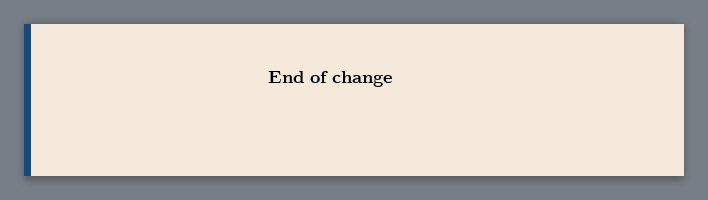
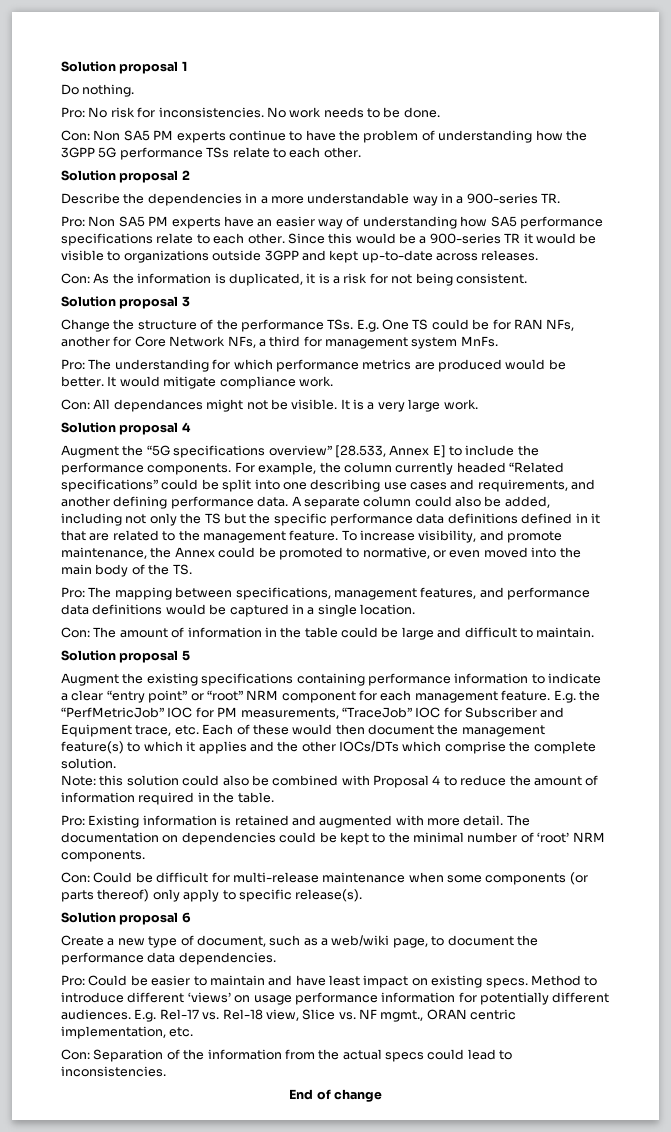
(267, 77) none -> [61,61,187,74] [61,84,135,97] [61,107,440,118] [61,130,587,143] [61,147,361,160] [61,170,190,183] [61,193,561,206] [61,216,603,229] [61,233,597,246] [61,250,539,263] [61,273,527,286] [61,296,190,309] [61,319,575,332] [61,336,498,349] [61,359,566,372] [61,376,333,389] [61,399,478,412] [61,422,191,435] [61,445,539,458] [61,462,564,475] [61,479,596,492] [61,496,550,509] [61,513,600,526] [61,530,563,543] [61,547,581,560] [61,564,192,577] [61,587,590,600] [61,604,415,617] [61,627,595,640] [61,650,190,663] [61,673,601,686] [61,690,600,703] [61,707,565,719] [61,724,545,737] [61,741,596,754] [61,758,116,769] [61,775,599,788] [61,792,274,805] [61,815,530,828] [61,832,605,845] [61,850,145,862] [61,872,588,885] [61,889,363,902] [61,912,191,925] [61,935,538,948] [61,952,276,965] [61,975,598,988] [61,992,610,1005] [61,1009,517,1022] [61,1026,194,1039] [61,1049,513,1062] [61,1066,166,1077] Solution proposal 1 // Do nothing. // Pro: No risk for inconsistencies. No work needs to be done. // Con: Non SA5 PM experts continue to have the problem of understanding how the 3GPP 5G performance TSs relate to each other. // Solution proposal 2 // Describe the dependencies in a more understandable way in a 900-series TR. // Pro: Non SA5 PM experts have an easier way of understanding how SA5 performance specifications relate to each other. Since this would be a 900-series TR it would be visible to organizations outside 3GPP and kept up-to-date across releases. // Con: As the information is duplicated, it is a risk for not being consistent. // Solution proposal 3 // Change the structure of the performance TSs. E.g. One TS could be for RAN NFs, another for Core Network NFs, a third for management system MnFs. // Pro: The understanding for which performance metrics are produced would be better. It would mitigate compliance work. // Con: All dependances might not be visible. It is a very large work. // Solution proposal 4 // Augment the “5G specifications overview” [28.533, Annex E] to include the performance components. For example, the column currently headed “Related specifications” could be split into one describing use cases and requirements, and another defining performance data. A separate column could also be added, including not only the TS but the specific performance data definitions defined in it that are related to the management feature. To increase visibility, and promote maintenance, the Annex could be promoted to normative, or even moved into the main body of the TS. // Pro: The mapping between specifications, management features, and performance data definitions would be captured in a single location. // Con: The amount of information in the table could be large and difficult to maintain. // Solution proposal 5 // Augment the existing specifications containing performance information to indicate a clear “entry point” or “root” NRM component for each management feature. E.g. the “PerfMetricJob” IOC for PM measurements, “TraceJob” IOC for Subscriber and Equipment trace, etc. Each of these would then document the management feature(s) to which it applies and the other IOCs/DTs which comprise the complete solution. // Note: this solution could also be combined with Proposal 4 to reduce the amount of information required in the table. // Pro: Existing information is retained and augmented with more detail. The documentation on dependencies could be kept to the minimal number of ‘root’ NRM components. // Con: Could be difficult for multi-release maintenance when some components (or parts thereof) only apply to specific release(s). // Solution proposal 6 // Create a new type of document, such as a web/wiki page, to document the performance data dependencies. // Pro: Could be easier to maintain and have least impact on existing specs. Method to introduce different ‘views’ on usage performance information for potentially different audiences. E.g. Rel-17 vs. Rel-18 view, Slice vs. NF mgmt., ORAN centric implementation, etc. // Con: Separation of the information from the actual specs could lead to inconsistencies. //

